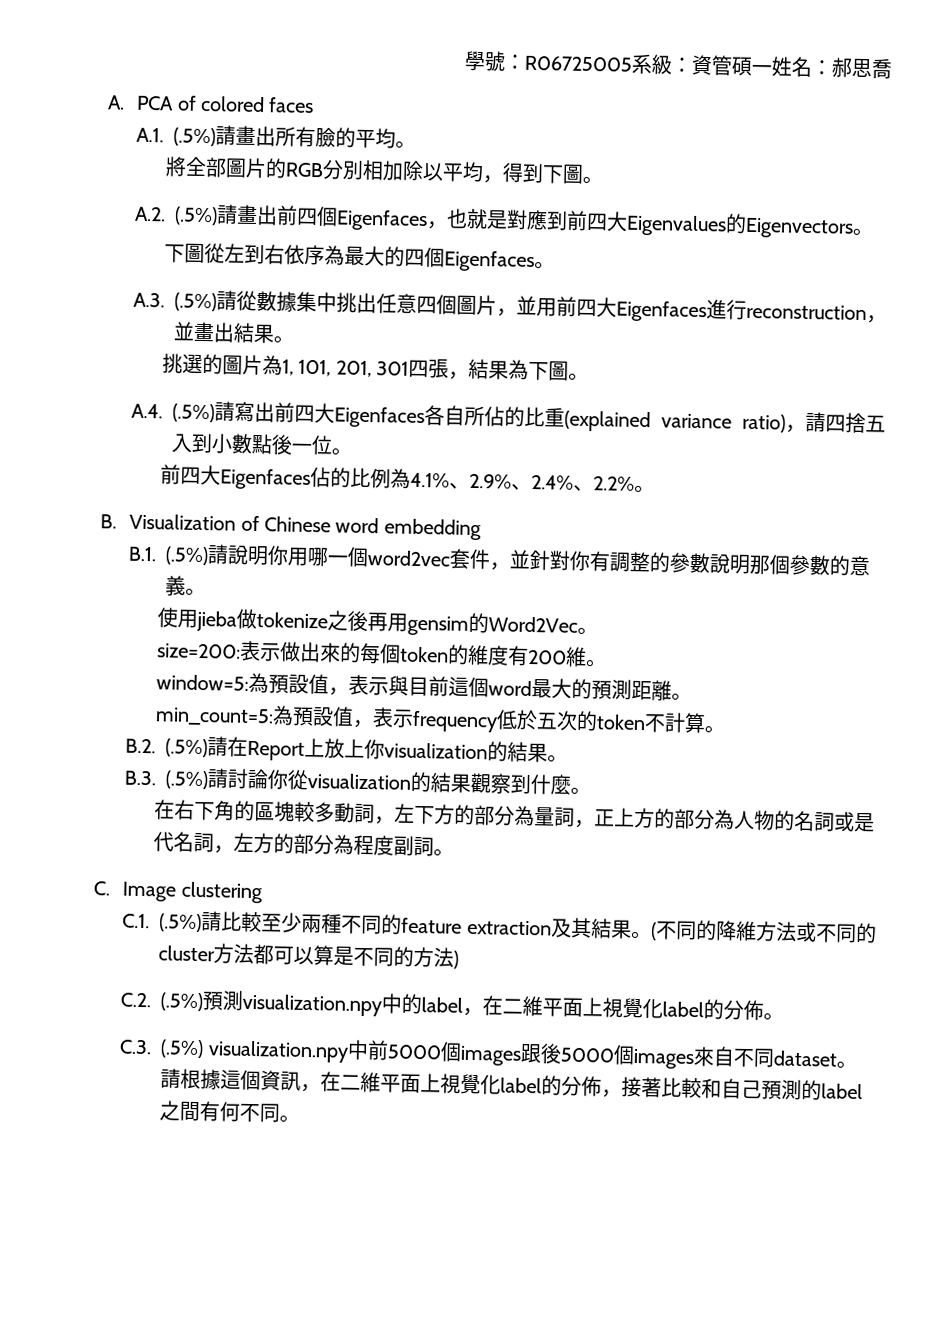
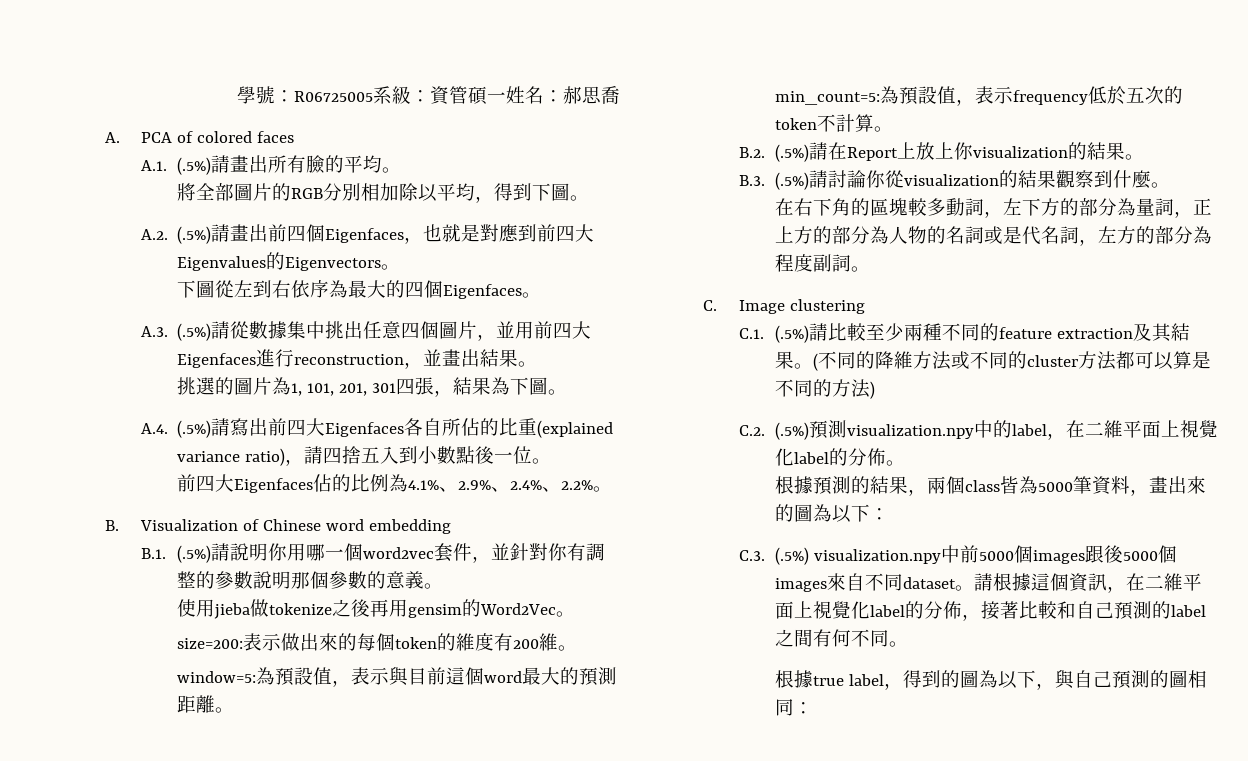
(785, 1016) none -> [774,476,1206,496] [774,504,889,523] // 根據預測的結果，兩個class皆為5000筆資料，畫出來的圖為以下：
(301, 1118) none -> [774,669,1207,690] [774,699,813,716] // 根據true label，得到的圖為以下，與自己預測的圖相同：

